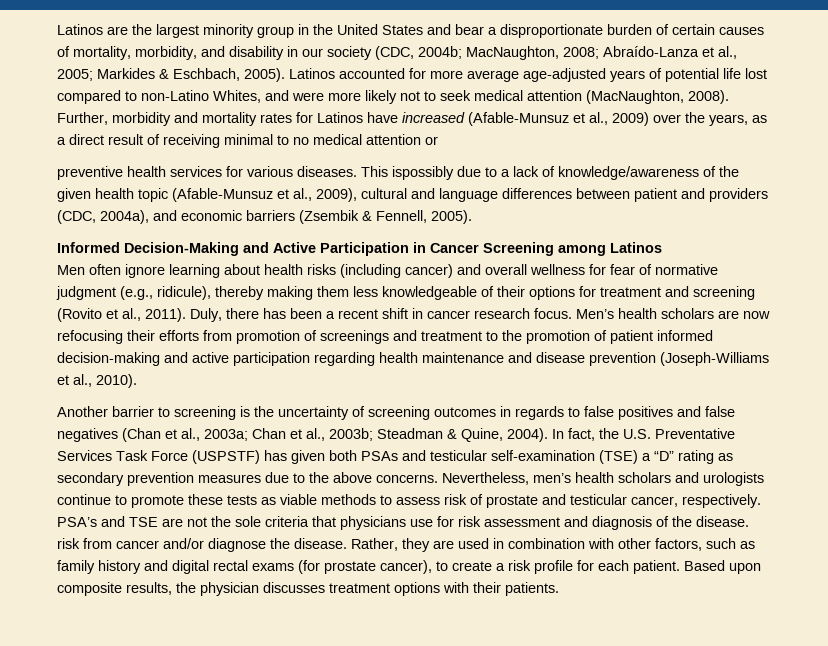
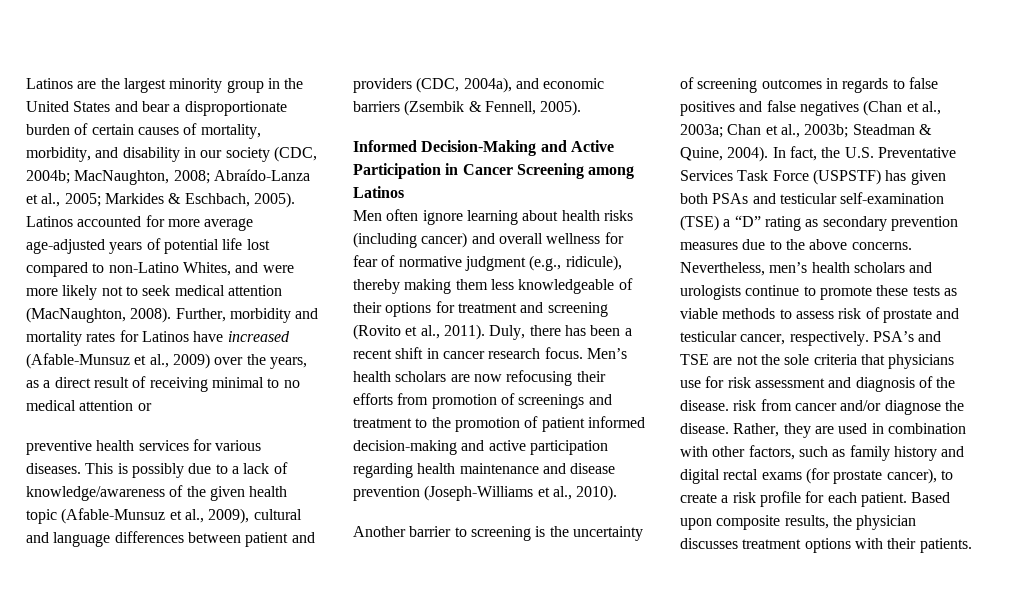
[392,166,454,180] ispossibly -> [117,463,184,478] is possibly

